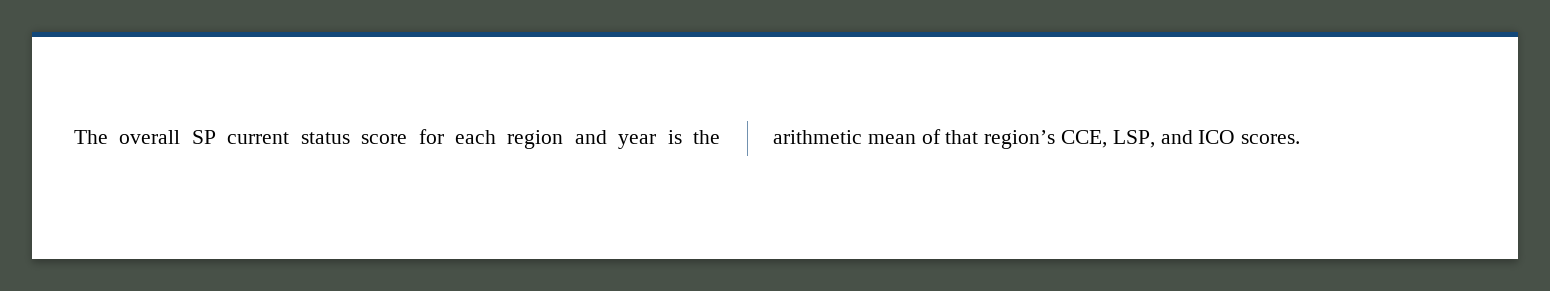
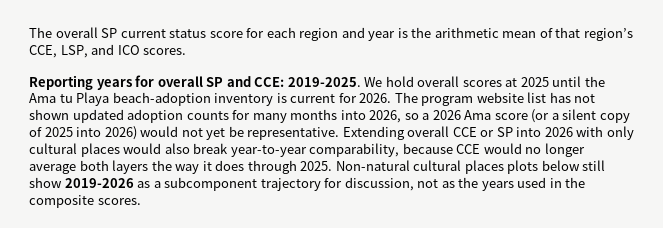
(1301, 139) none -> [29,75,605,90] [29,92,596,106] [29,109,630,123] [29,126,634,140] [29,143,585,157] [29,160,606,174] [29,177,586,191] [29,195,141,208] // Reporting years for overall SP and CCE: 2019-2025. We hold overall scores at 2025 until the Ama tu Playa beach-adoption inventory is current for 2026. The program website list has not shown updated adoption counts for many months into 2026, so a 2026 Ama score (or a silent copy of 2025 into 2026) would not yet be representative. Extending overall CCE or SP into 2026 with only cultural places would also break year-to-year comparability, because CCE would no longer average both layers the way it does through 2025. Non-natural cultural places plots below still show 2019-2026 as a subcomponent trajectory for discussion, not as the years used in the composite scores.

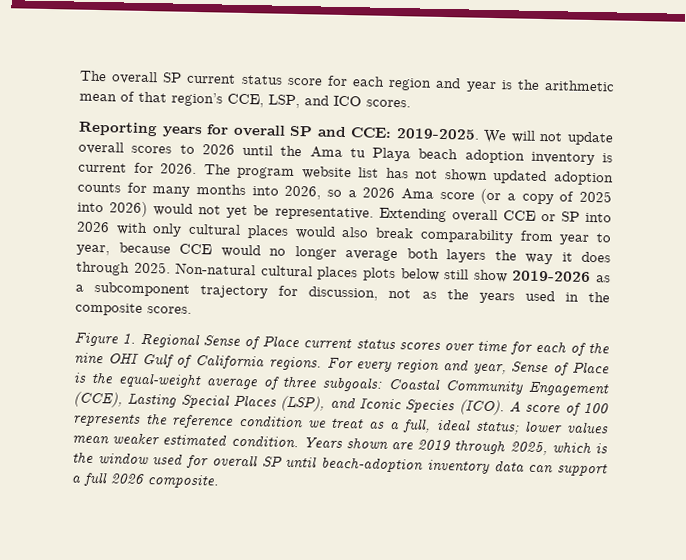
[385,76,549,87] hold overall scores at 2025 -> [510,130,614,146] [78,141,235,155] will not update overall scores to 2026
[112,92,211,106] beach-adoption -> [418,148,525,164] beach adoption
[562,109,597,120] silent -> (517, 197) none
[230,143,400,157] year-to-year comparability, -> [419,228,612,245] [76,244,110,256] comparability from year to year,
(141, 201) none -> [74,331,610,356] [74,352,610,376] [73,371,609,397] [73,391,609,416] [72,413,610,435] [72,432,608,456] [72,451,608,477] [71,471,220,489] // Figure 1. Regional Sense of Place current status scores over time for each of the nine OHI Gulf of California regions. For every region and year, Sense of Place is the equal-weight average of three subgoals: Coastal Community Engagement (CCE), Lasting Special Places (LSP), and Iconic Species (ICO). A score of 100 represents the reference condition we treat as a full, ideal status; lower values mean weaker estimated condition. Years shown are 2019 through 2025, which is the window used for overall SP until beach-adoption inventory data can support a full 2026 composite.

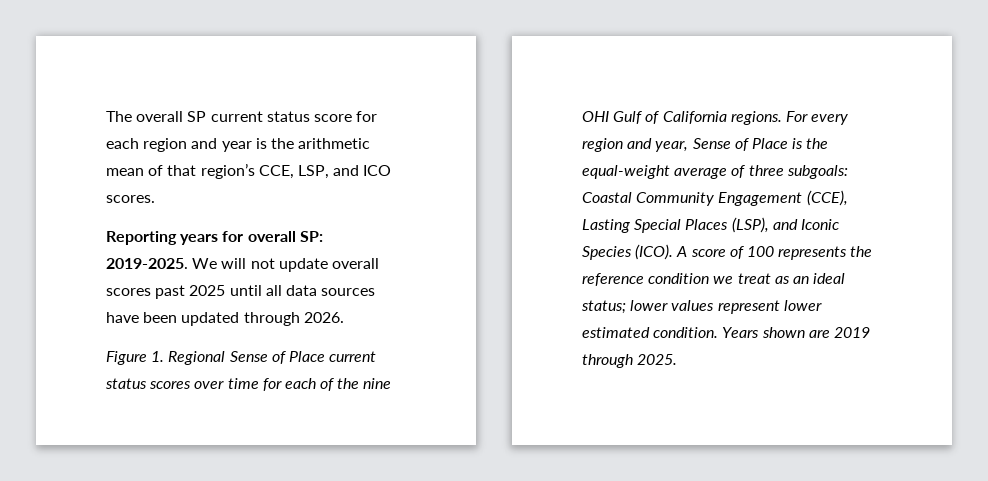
[289,125,393,138] SP and CCE: -> [299,231,323,242] SP:
[179,144,613,166] [78,162,614,186] [77,182,613,205] [77,201,612,223] [76,221,612,245] [76,242,611,265] [76,261,612,283] [75,281,610,304] [75,302,192,316] to 2026 until the Ama tu Playa beach adoption inventory is current for 2026. The program website list has not shown updated adoption counts for many months into 2026, so a 2026 Ama score (or a copy of 2025 into 2026) would not yet be representative. Extending overall CCE or SP into 2026 with only cultural places would also break comparability from year to year, because CCE would no longer average both layers the way it does through 2025. Non-natural cultural places plots below still show 2019-2026 as a subcomponent trajectory for discussion, not as the years used in the composite scores. -> [155,285,376,299] [106,312,344,326] past 2025 until all data sources have been updated through 2026.
[388,418,432,433] a full, -> [792,276,809,284] an
[72,432,161,445] mean weaker -> [717,300,822,314] represent lower
[509,441,608,456] [72,451,608,477] [71,471,220,489] 2025, which is the window used for overall SP until beach-adoption inventory data can support a full 2026 composite. -> [637,354,678,365] 2025.

